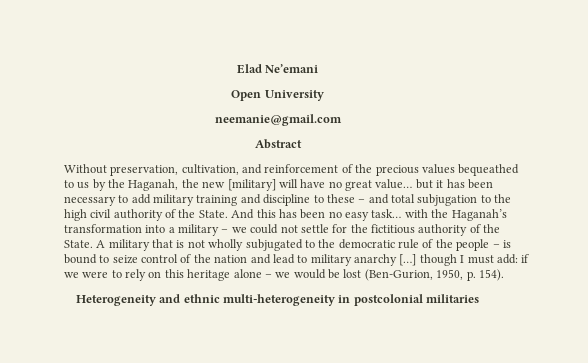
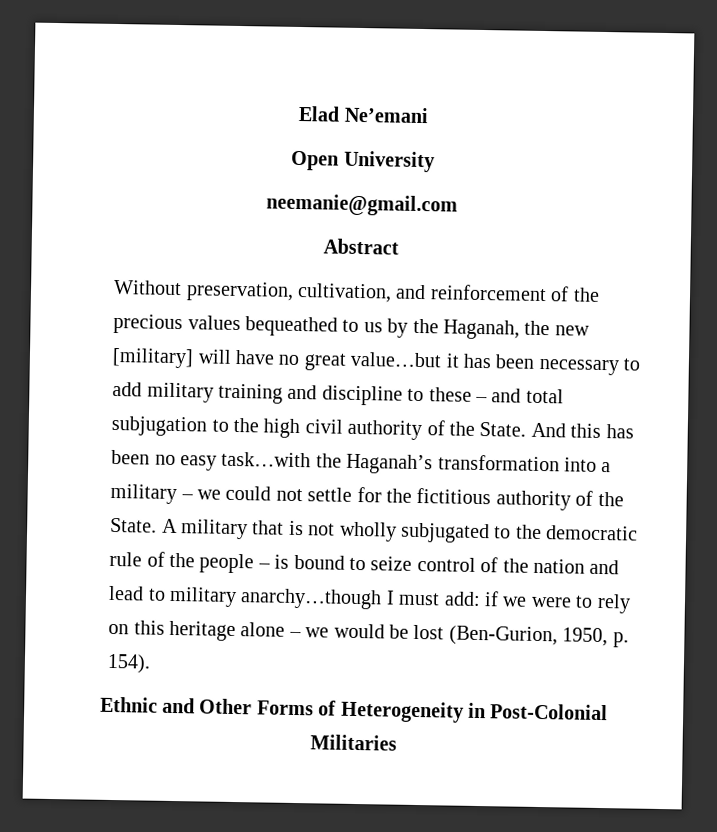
[375,179,433,189] value… but -> [350,351,443,368] value…but
[371,209,428,218] task… with -> [221,451,312,468] task…with
[354,254,457,266] anarchy […] though -> [240,588,383,610] anarchy…though
[75,294,480,306] Heterogeneity and ethnic multi-heterogeneity in postcolonial militaries -> [99,696,609,723] [309,734,397,751] Ethnic and Other Forms of Heterogeneity in Post-Colonial Militaries

